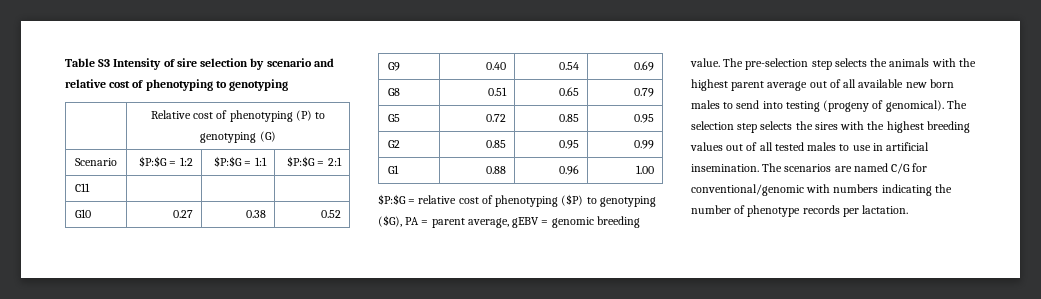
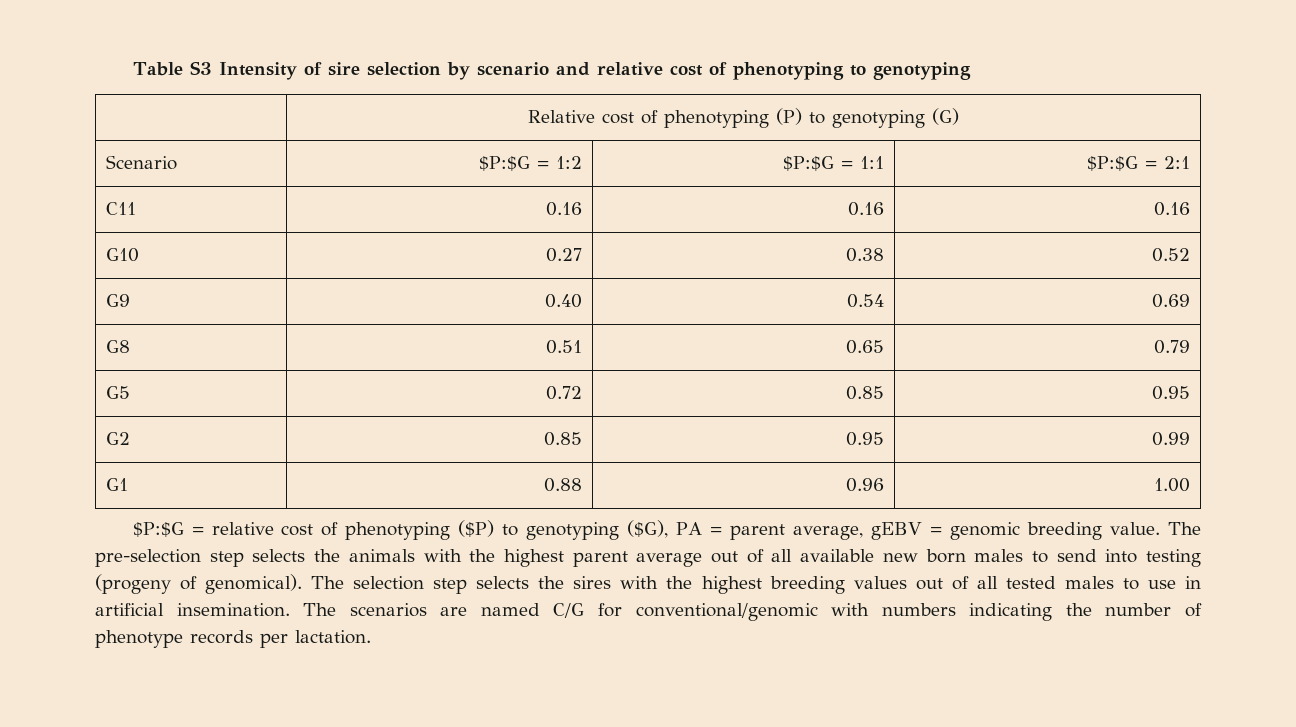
(90, 187) | | -> [545,202,582,216] [847,202,884,216] [1153,202,1190,216] 0.16 | 0.16 | 0.16

